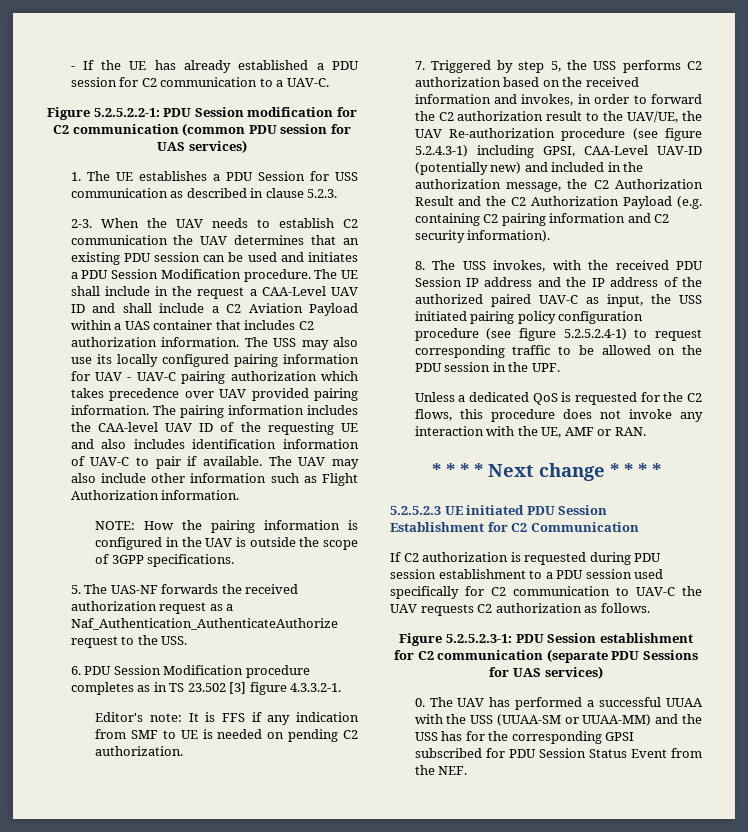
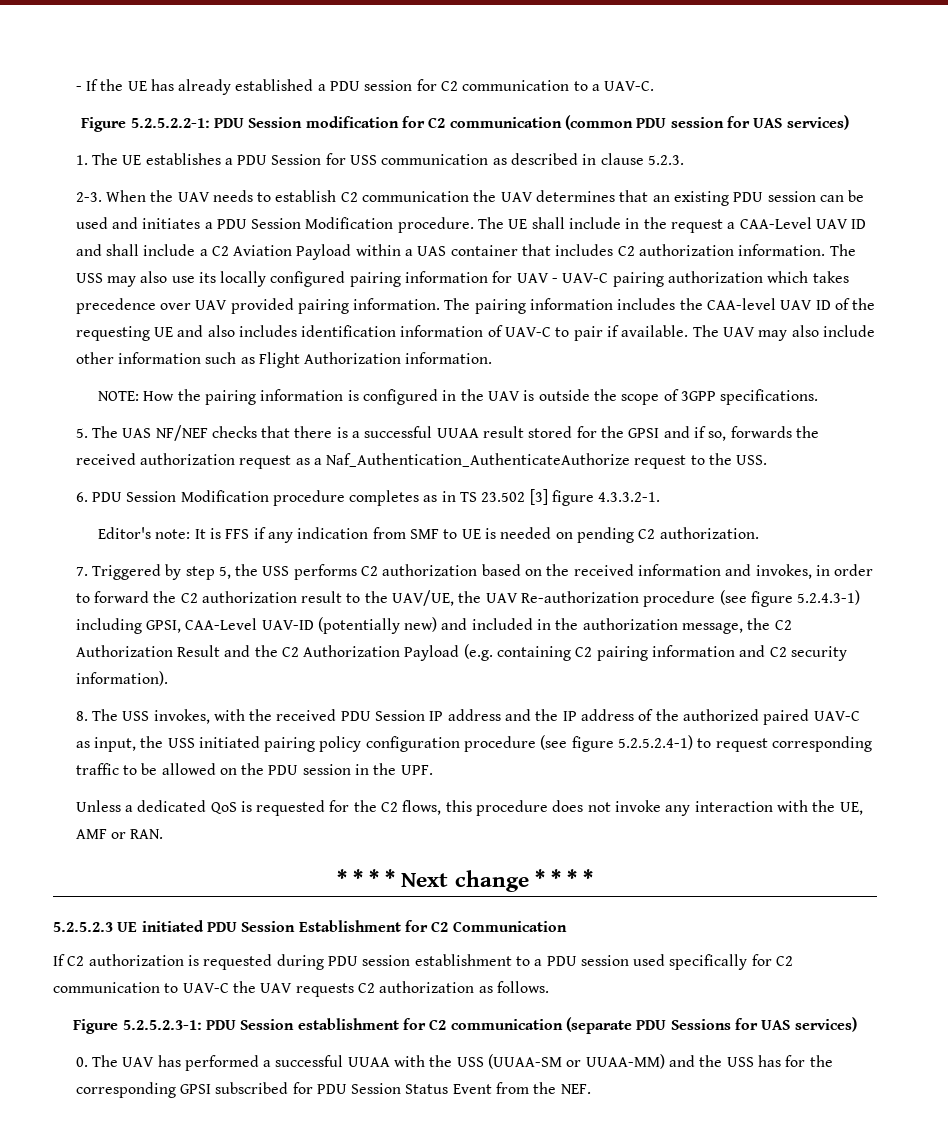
[110,585,158,594] UAS-NF -> [122,425,727,441] UAS NF/NEF checks that there is a successful UUAA result stored for the GPSI and if so,

